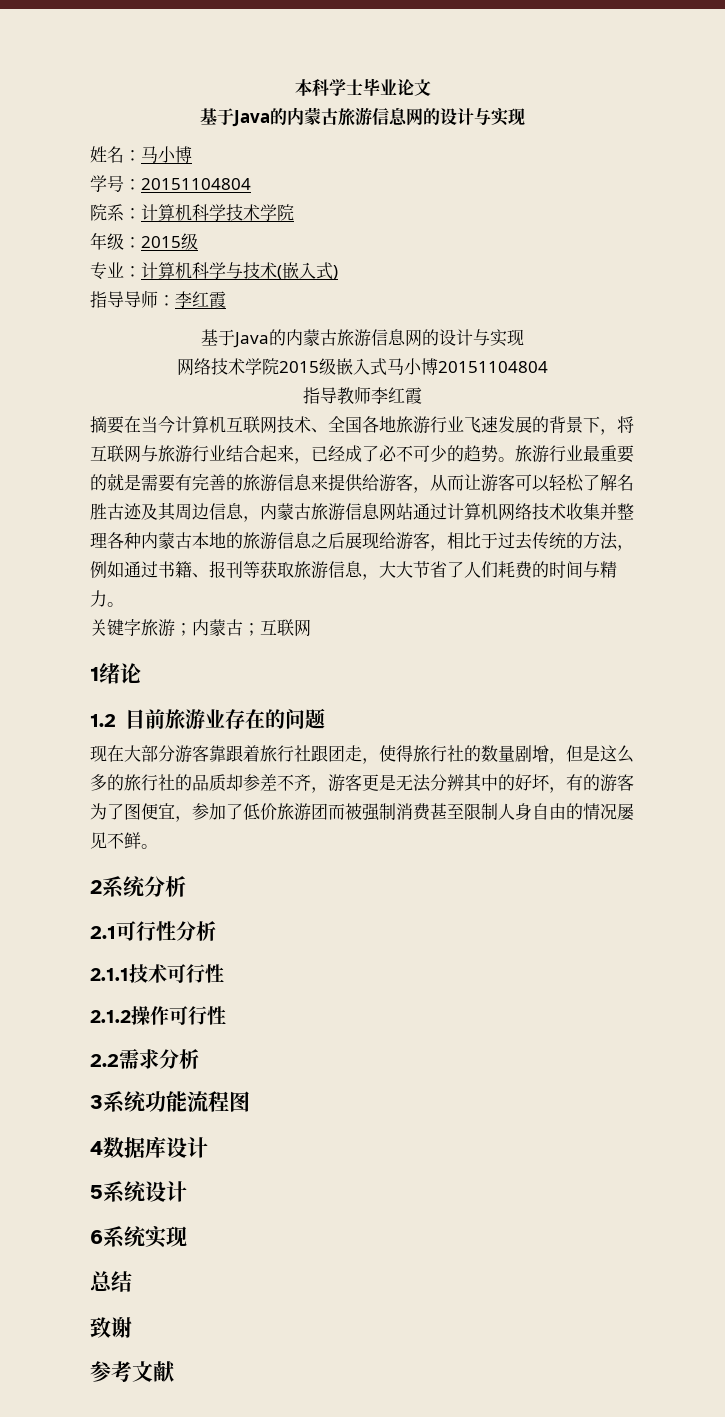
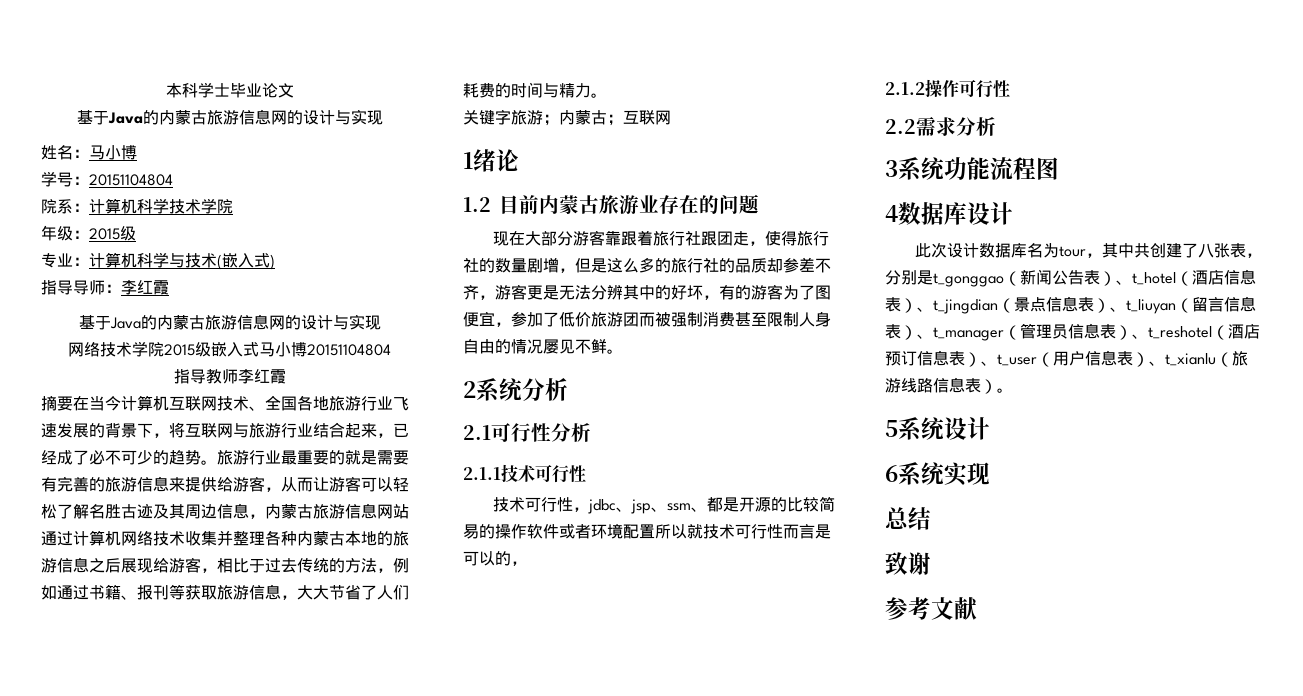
(165, 719) none -> [539,195,599,214] 内蒙古
(224, 973) none -> [492,496,835,514] [463,523,831,539] [463,551,527,566] // 技术可行性，jdbc、jsp、ssm、都是开源的比较简易的操作软件或者环境配置所以就技术可行性而言是可以的，
(208, 1147) none -> [914,242,1262,258] [885,269,1256,287] [885,296,1256,314] [885,323,1260,341] [885,350,1248,367] [885,377,1013,394] // 此次设计数据库名为tour，其中共创建了八张表，分别是t_gonggao（新闻公告表）、t_hotel（酒店信息表）、t_jingdian（景点信息表）、t_liuyan（留言信息表）、t_manager（管理员信息表）、t_reshotel（酒店预订信息表）、t_user（用户信息表）、t_xianlu（旅游线路信息表）。

